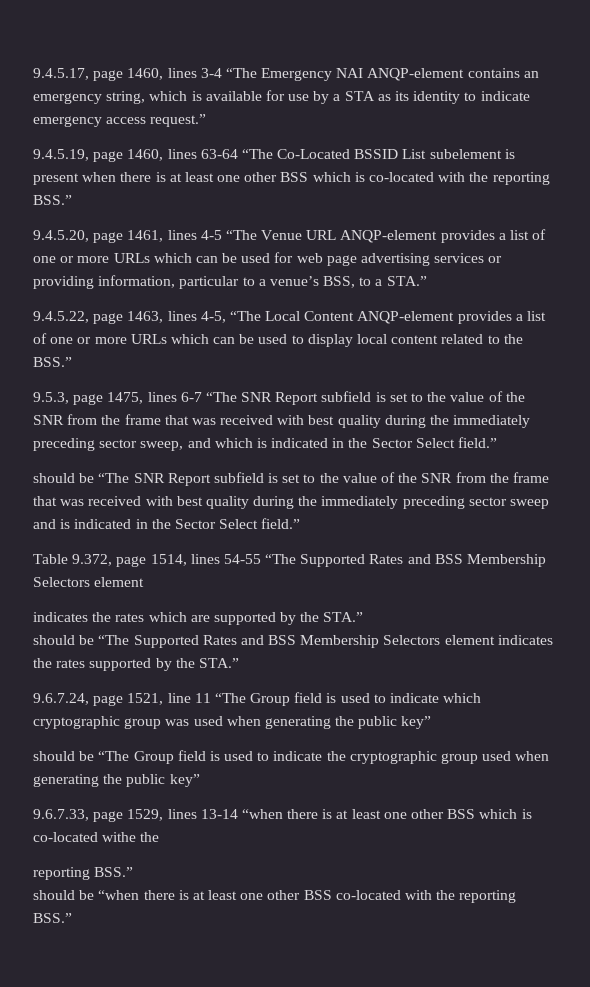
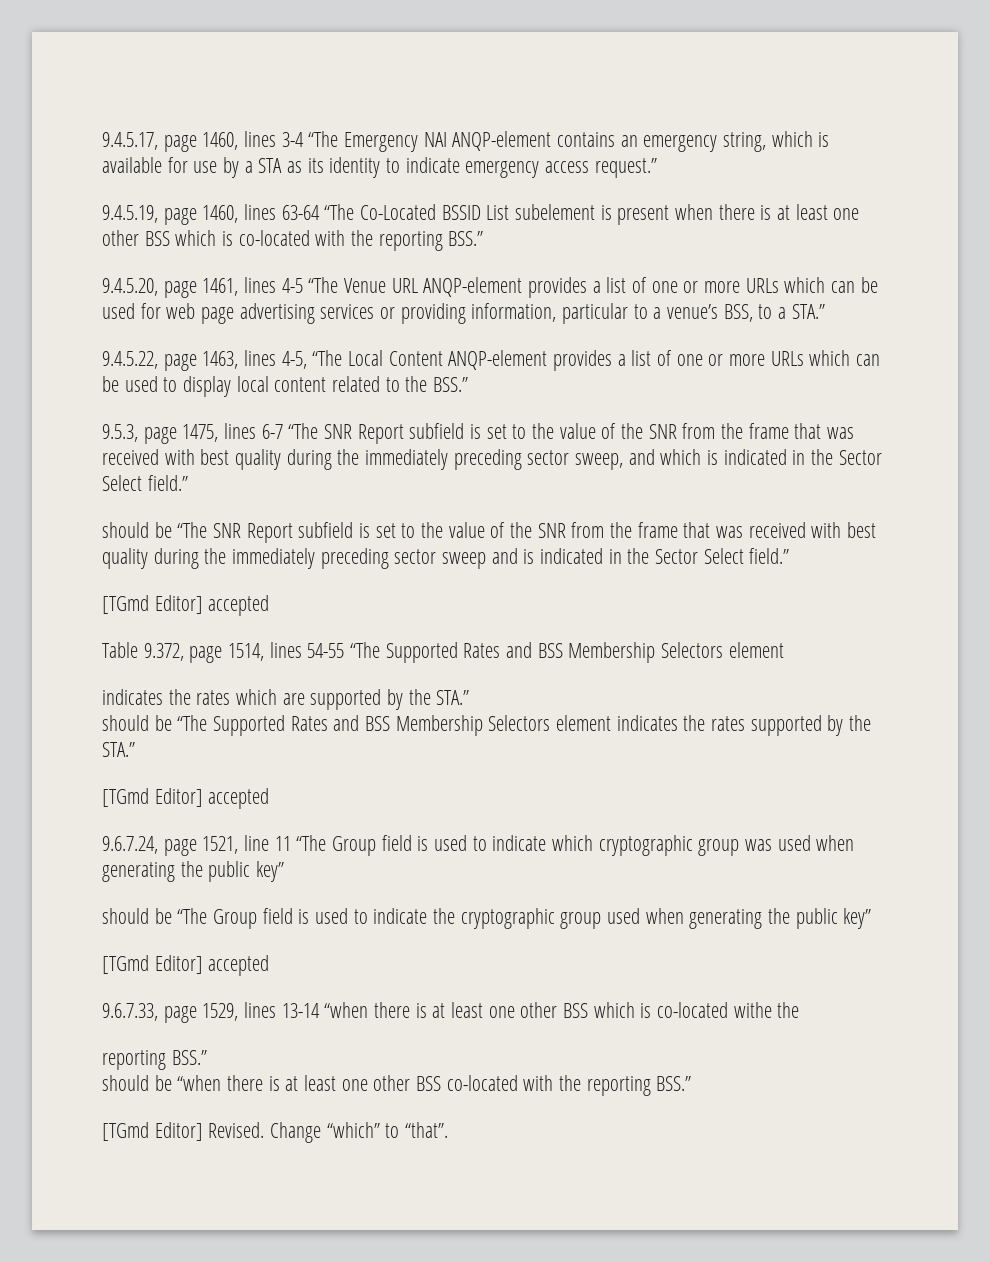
(301, 523) none -> [102,595,270,616] // [TGmd Editor] accepted
(239, 663) none -> [102,788,270,809] // [TGmd Editor] accepted
(200, 780) none -> [102,955,270,976] // [TGmd Editor] accepted
(72, 918) none -> [102,1122,449,1143] // [TGmd Editor] Revised. Change “which” to “that”.

